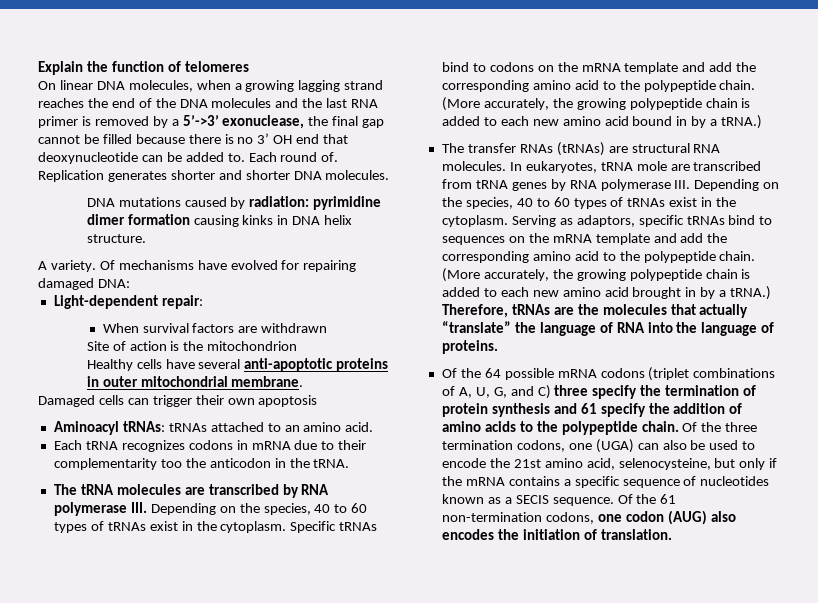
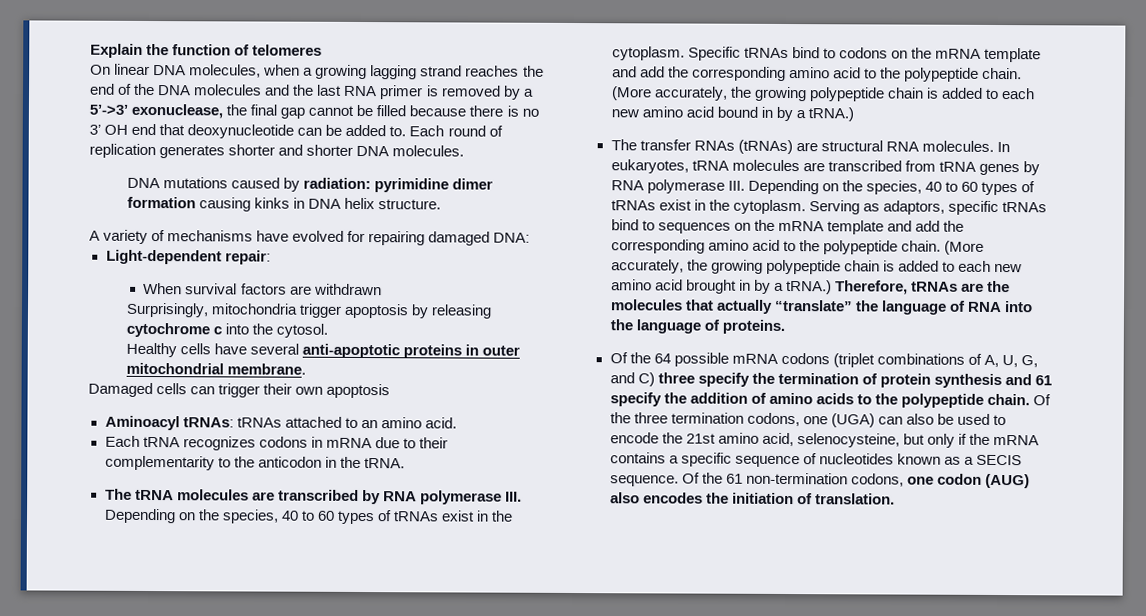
[321,152,339,162] [38,170,104,182] of. Replication -> [488,125,503,137] [89,143,156,159] of replication
[50,260,115,272] variety. Of -> [103,229,166,244] variety of
[86,341,298,351] Site of action is the mitochondrion -> [125,302,493,319] [125,322,329,338] Surprisingly, mitochondria trigger apoptosis by releasing cytochrome c into the cytosol.
[160,459,182,468] too -> [217,457,231,468] to
[636,161,667,171] mole -> [731,159,800,172] molecules

